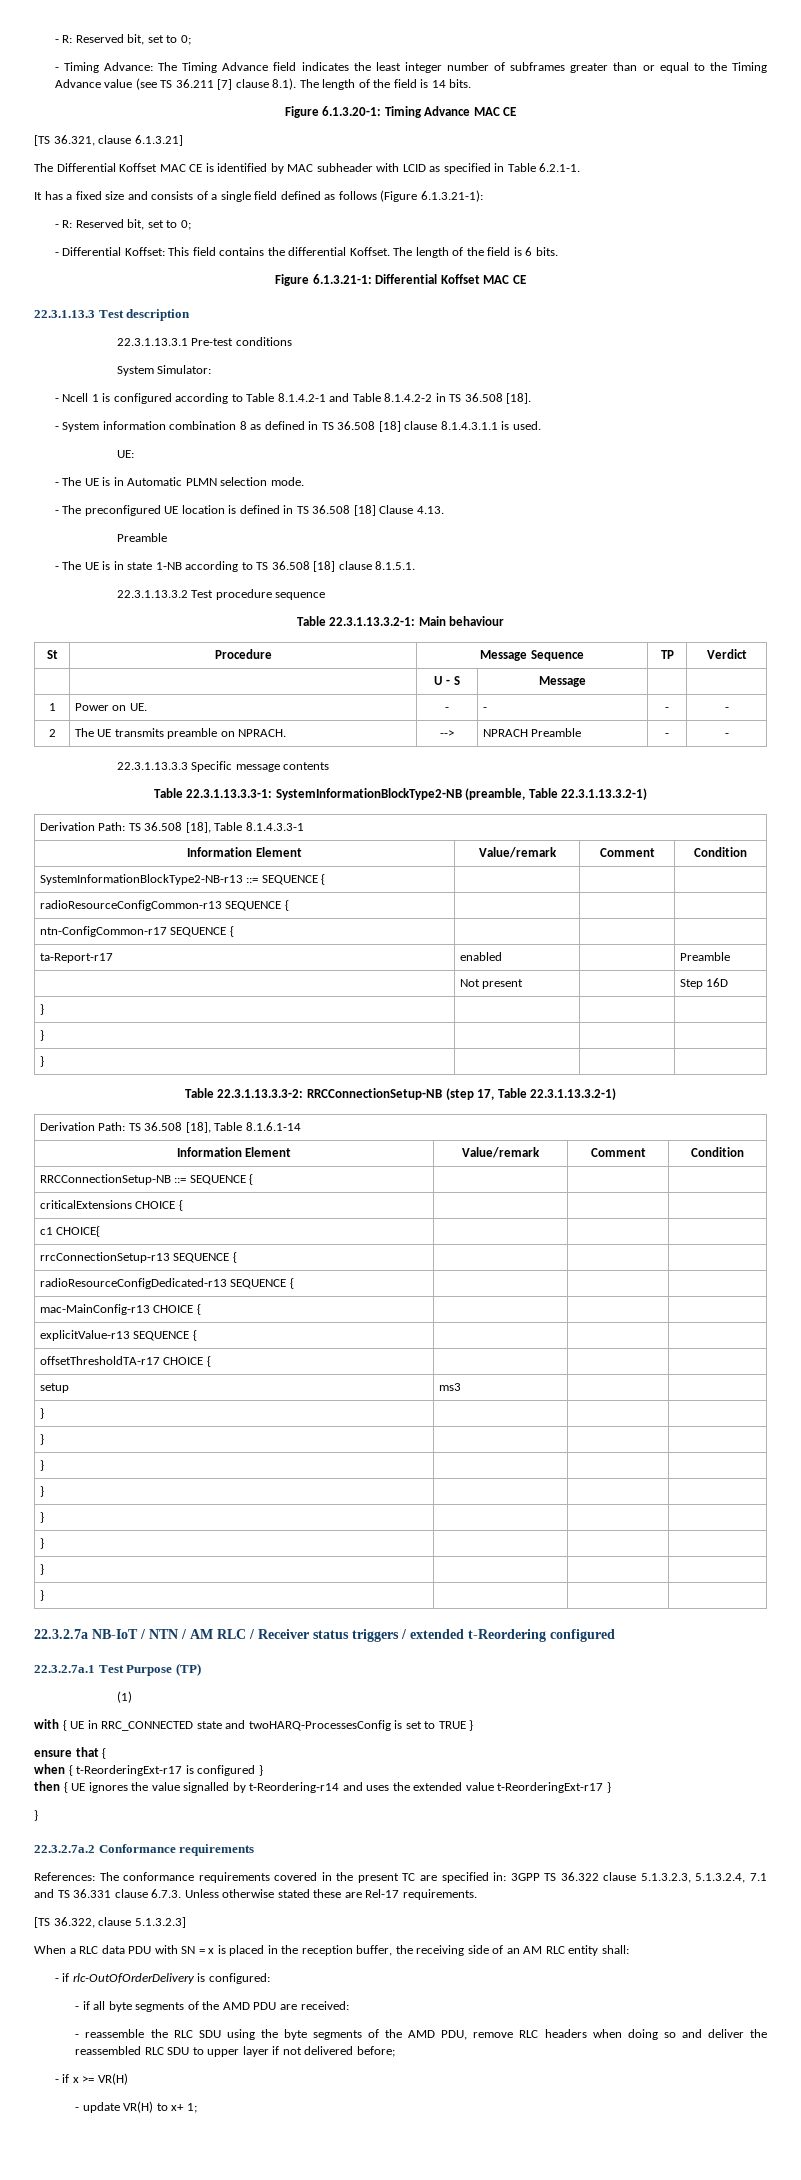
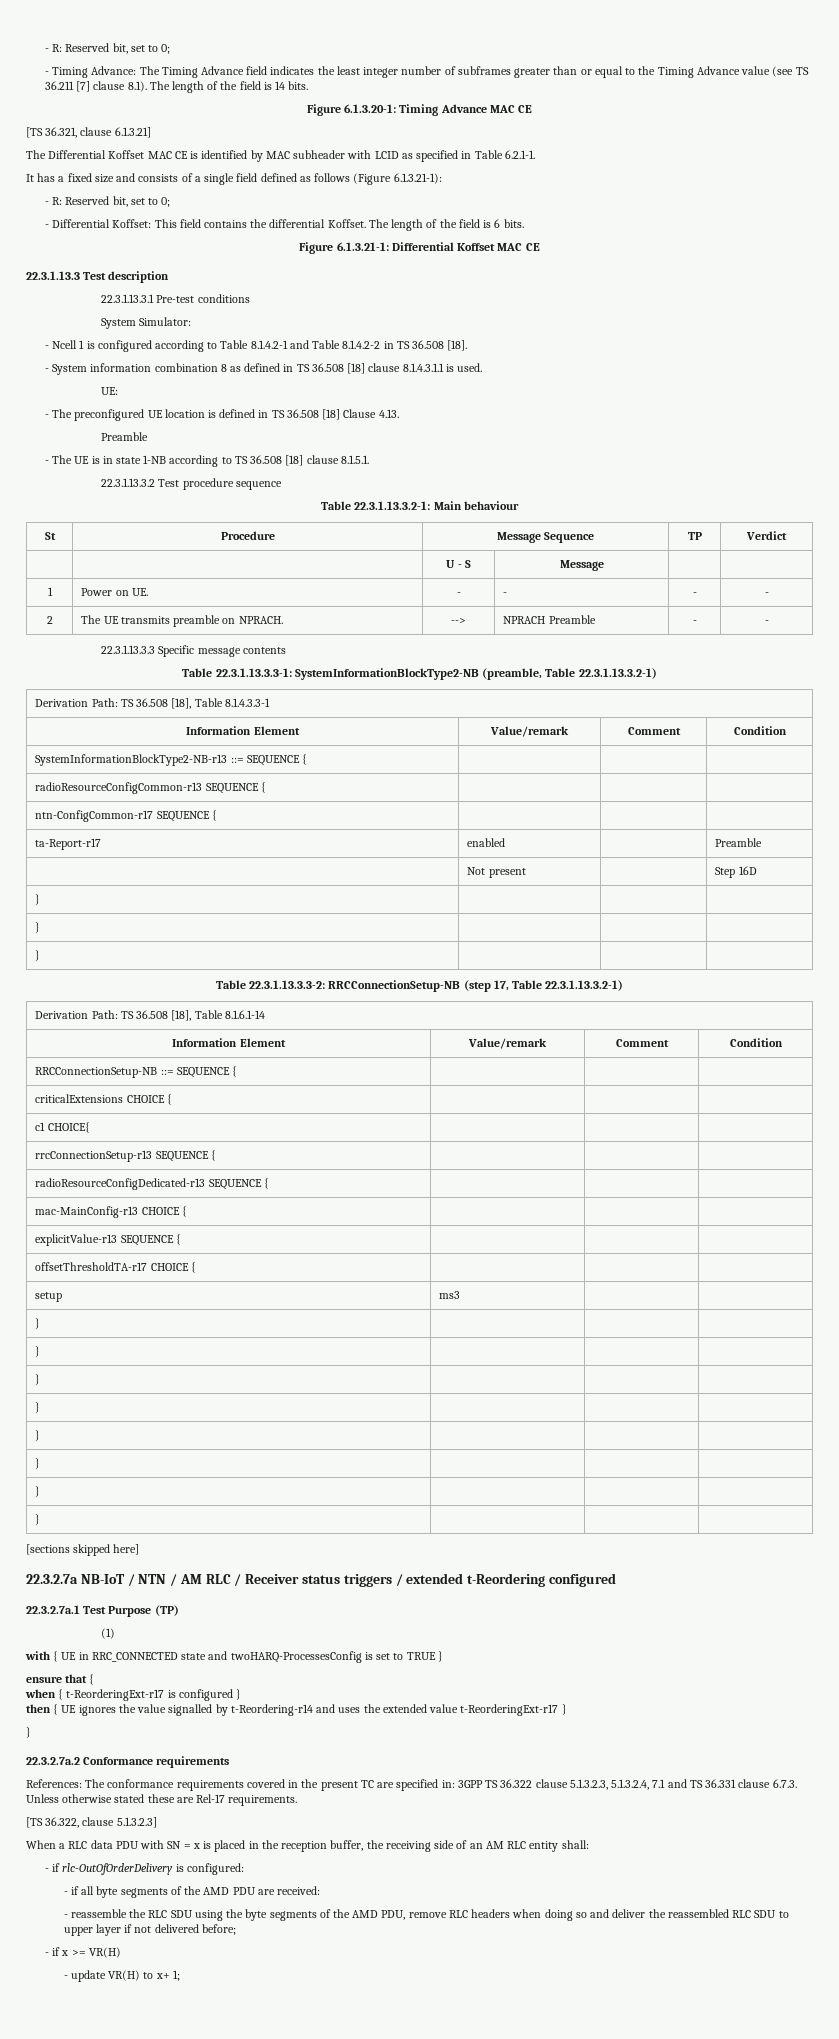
[54,477,304,486] // - The UE is in Automatic PLMN selection mode. -> (119, 391) none
(44, 1595) none -> [26,1544,140,1556] // [sections skipped here]

